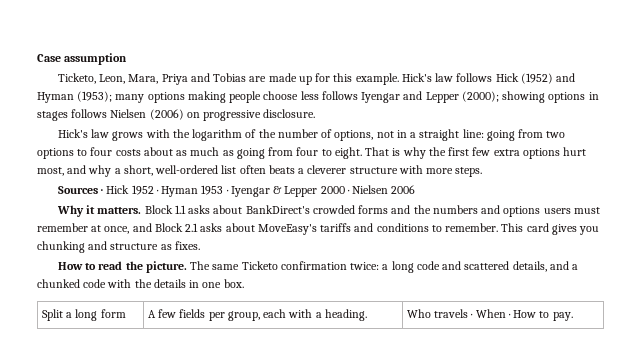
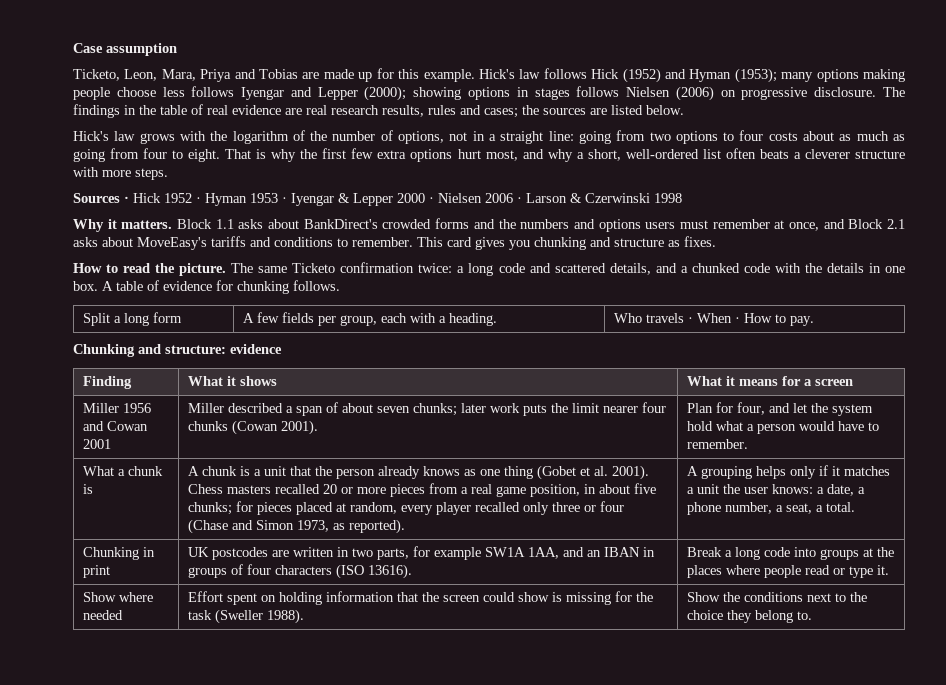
(316, 113) none -> [883,87,906,97] [73,104,684,118] The findings in the table of real evidence are real research results, rules and cases; the sources are listed below.
(416, 189) none -> [517,193,682,203] · Larson & Czerwinski 1998
(244, 283) none -> [102,280,340,294] A table of evidence for chunking follows.
(573, 316) none -> [73,344,282,357] [83,376,133,389] [188,376,278,386] [687,376,854,386] [83,403,152,413] [83,421,149,431] [83,439,112,449] [188,402,667,416] [188,420,319,435] [687,402,874,416] [687,421,880,434] [687,439,749,449] [83,466,164,476] [83,484,94,494] [188,465,650,480] [188,483,657,497] [188,501,625,515] [188,519,406,534] [687,465,891,479] [687,484,866,496] [687,502,856,515] [83,547,156,560] [83,565,111,578] [188,546,656,560] [188,564,413,579] [687,547,895,560] [687,565,890,578] [83,592,154,602] [83,610,124,620] [188,591,654,605] [188,609,305,624] [687,592,868,602] [687,610,813,623] // Chunking and structure: evidence // Finding | What it shows | What it means for a screen // Miller 1956 and Cowan 2001 | Miller described a span of about seven chunks; later work puts the limit nearer four chunks (Cowan 2001). | Plan for four, and let the system hold what a person would have to remember. // What a chunk is | A chunk is a unit that the person already knows as one thing (Gobet et al. 2001). Chess masters recalled 20 or more pieces from a real game position, in about five chunks; for pieces placed at random, every player recalled only three or four (Chase and Simon 1973, as reported). | A grouping helps only if it matches a unit the user knows: a date, a phone number, a seat, a total. // Chunking in print | UK postcodes are written in two parts, for example SW1A 1AA, and an IBAN in groups of four characters (ISO 13616). | Break a long code into groups at the places where people read or type it. // Show where needed | Effort spent on holding information that the screen could show is missing for the task (Sweller 1988). | Show the conditions next to the choice they belong to.

